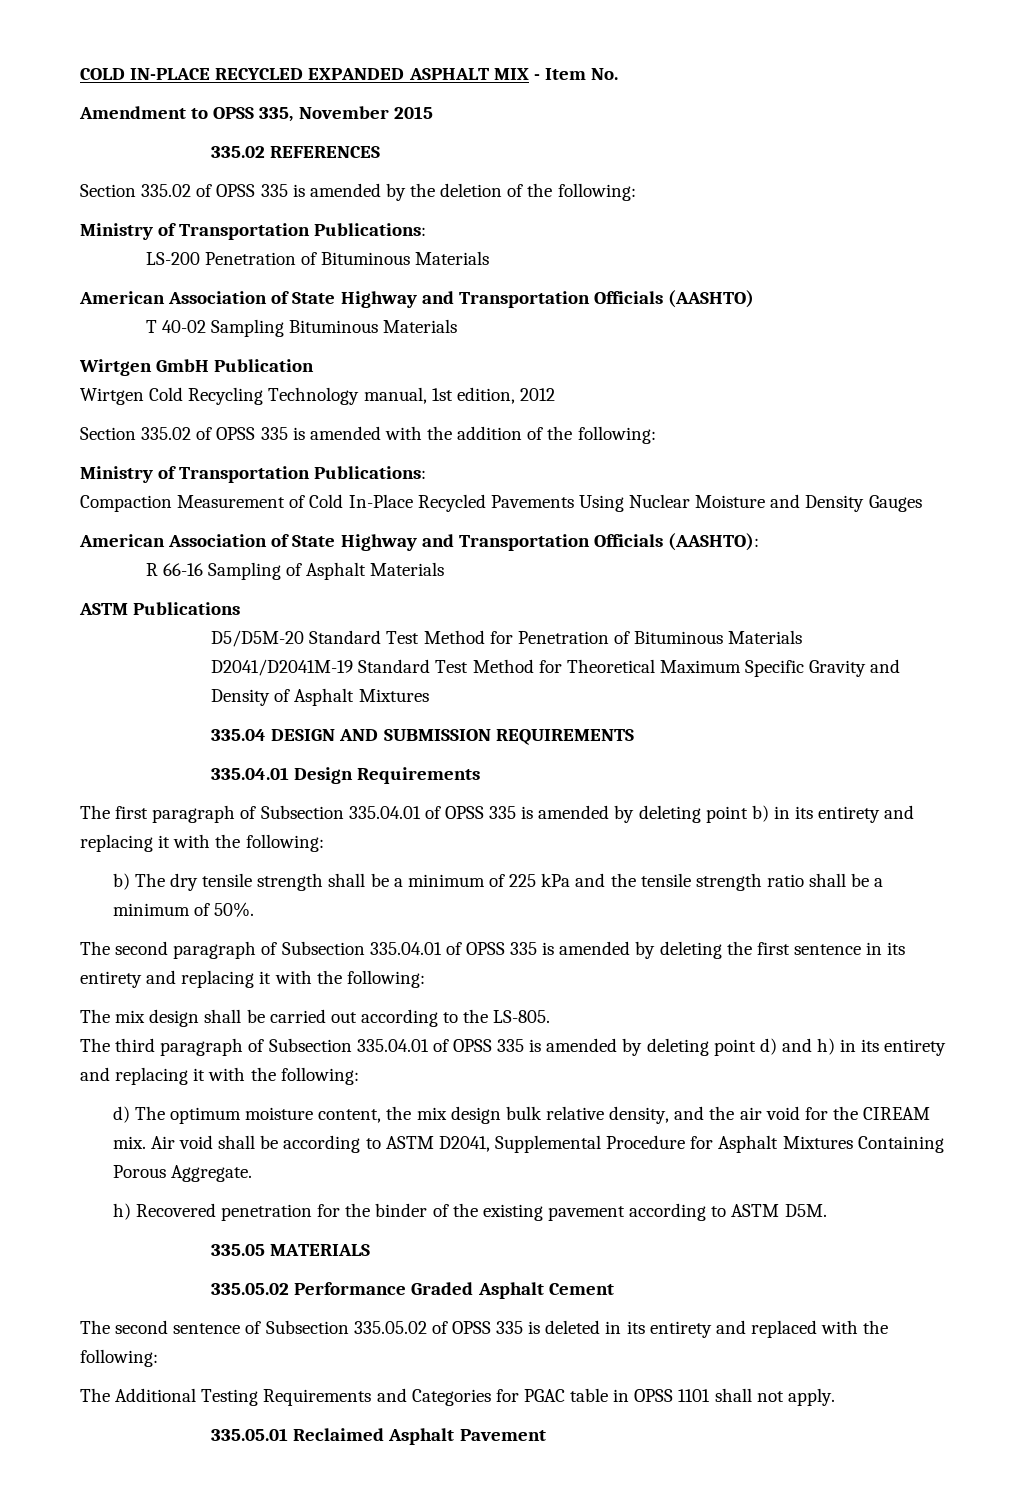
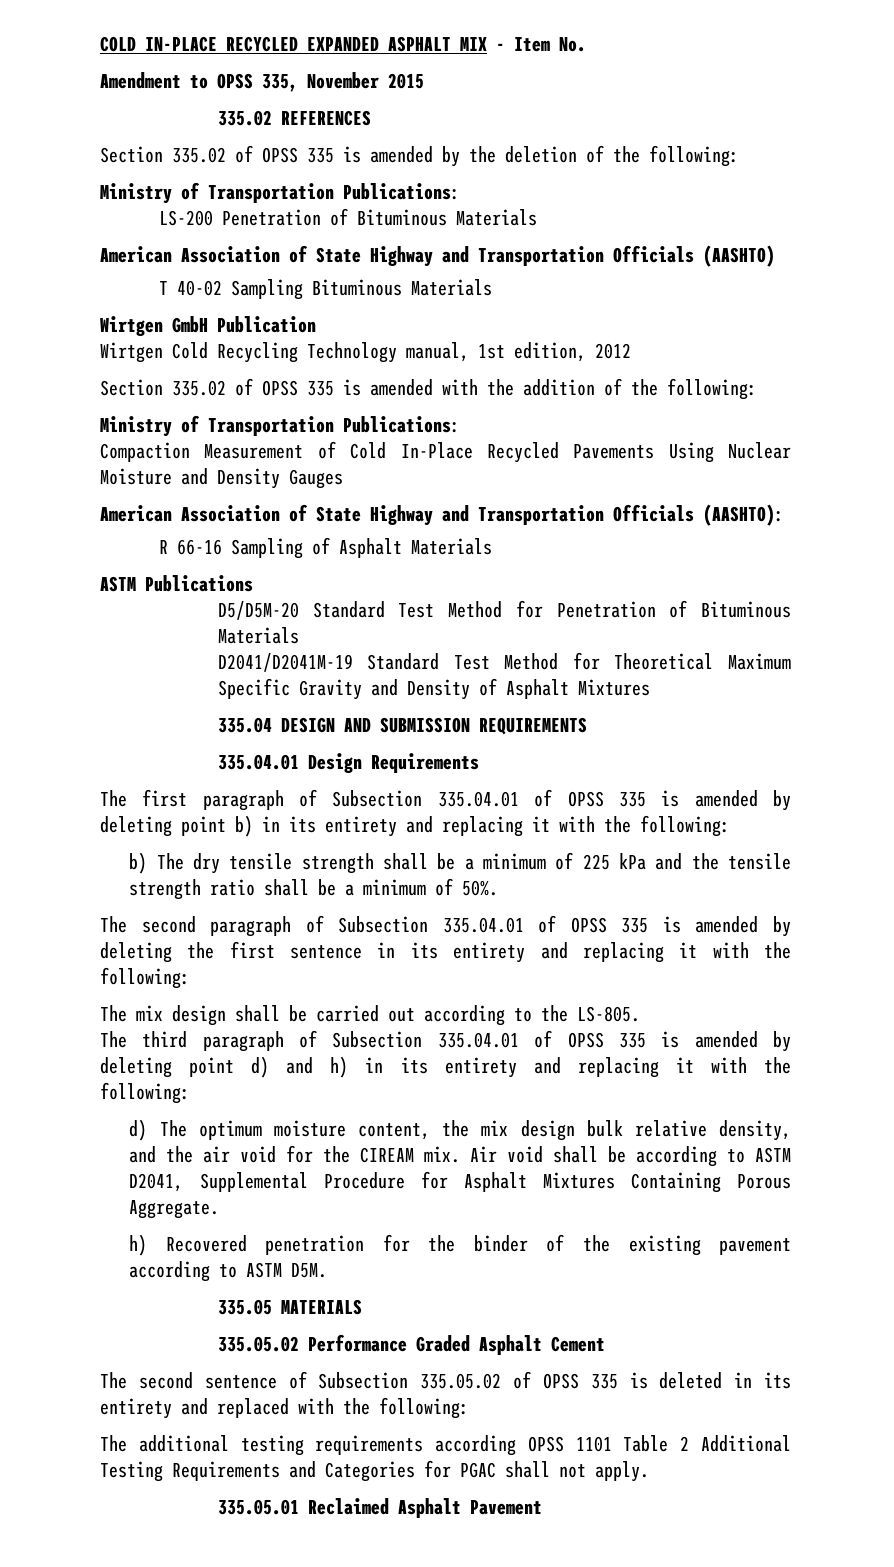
(110, 1395) none -> [138,1435,690,1456] additional testing requirements according OPSS 1101 Table 2
[570,1388,711,1402] table in OPSS 1101 -> (496, 1470) none

